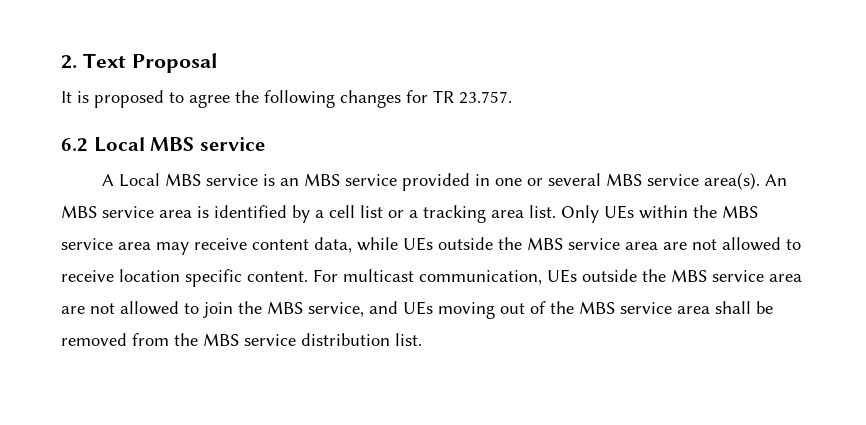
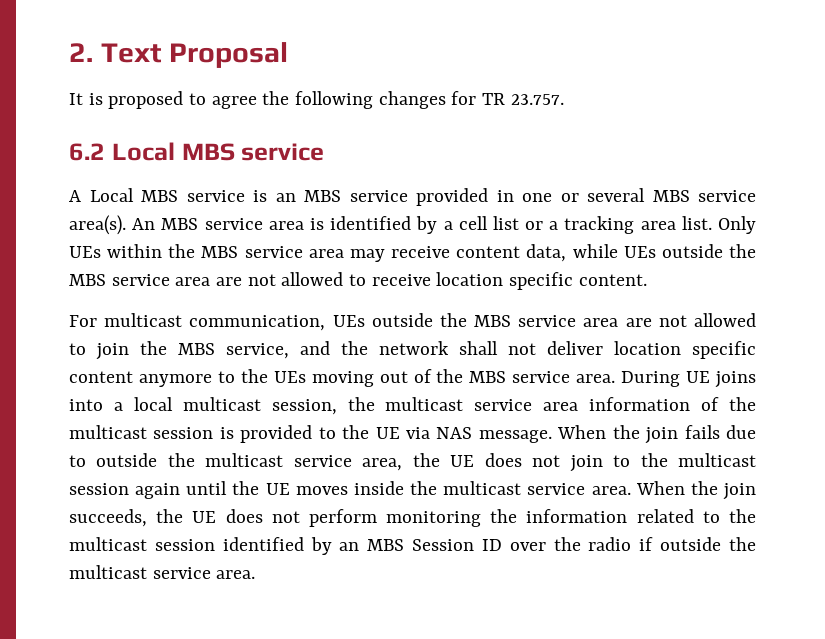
(308, 276) none -> (647, 280) //
(398, 307) none -> [341,341,756,359] [69,369,268,387] the network shall not deliver location specific content anymore to the
[677,301,773,314] [61,333,422,346] area shall be removed from the MBS service distribution list. -> [576,371,757,388] [69,397,756,415] [69,425,757,444] [69,453,756,472] [69,481,756,500] [69,509,756,527] [69,537,756,555] [69,565,256,579] area. During UE joins into a local multicast session, the multicast service area information of the multicast session is provided to the UE via NAS message. When the join fails due to outside the multicast service area, the UE does not join to the multicast session again until the UE moves inside the multicast service area. When the join succeeds, the UE does not perform monitoring the information related to the multicast session identified by an MBS Session ID over the radio if outside the multicast service area.

